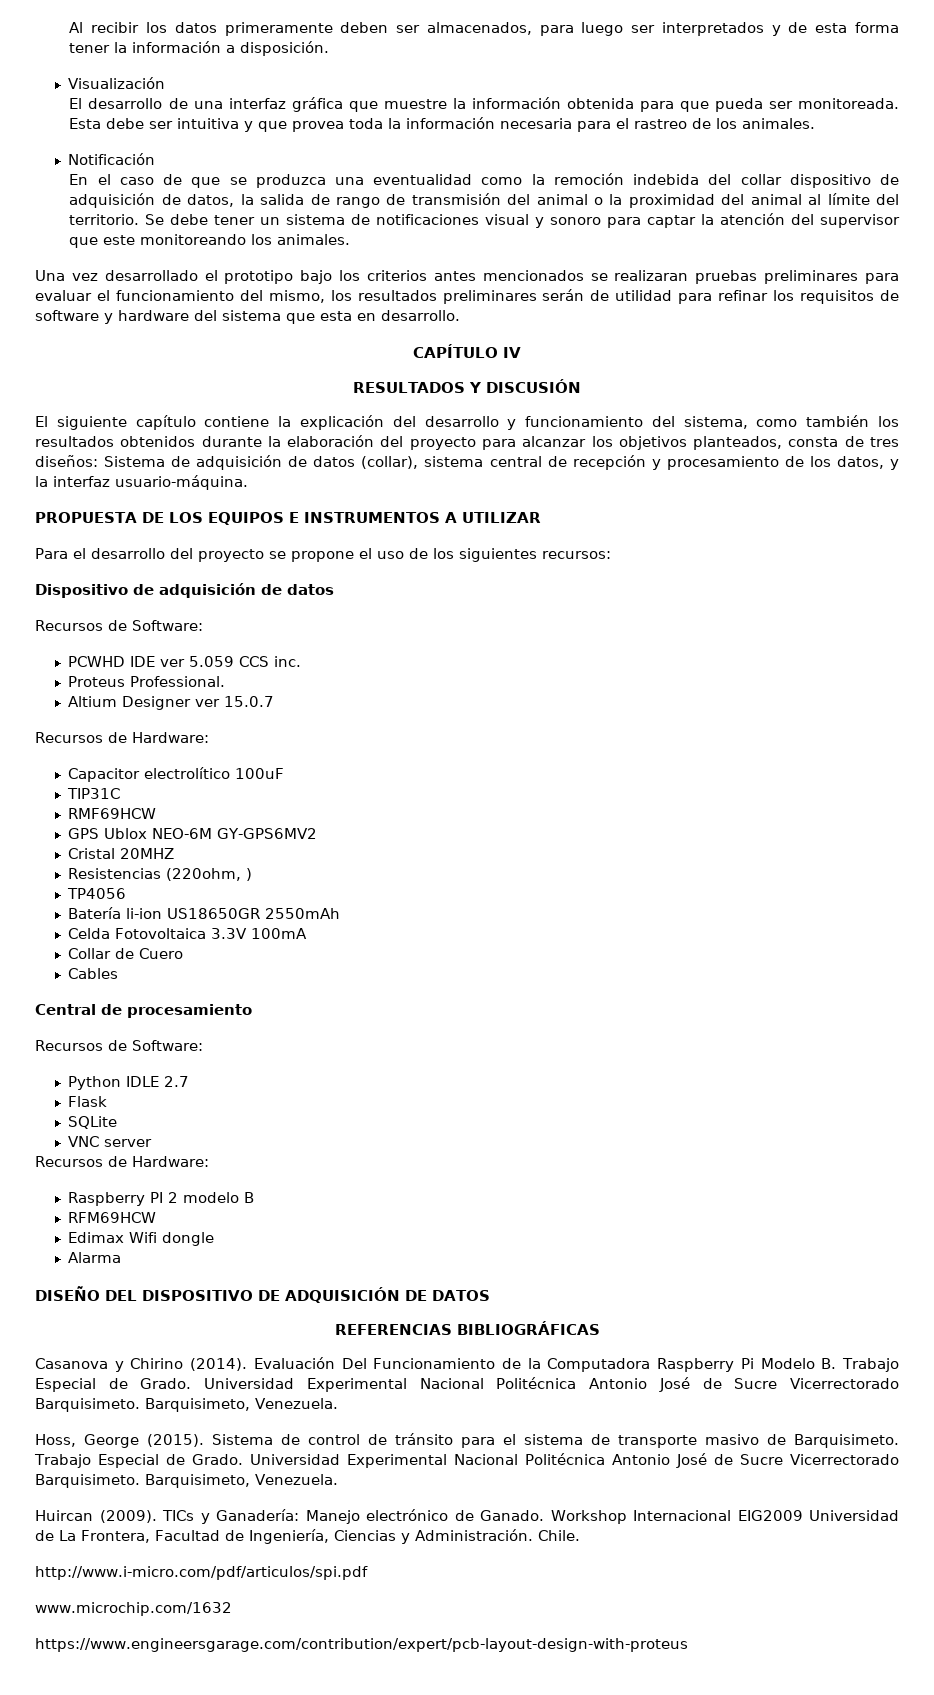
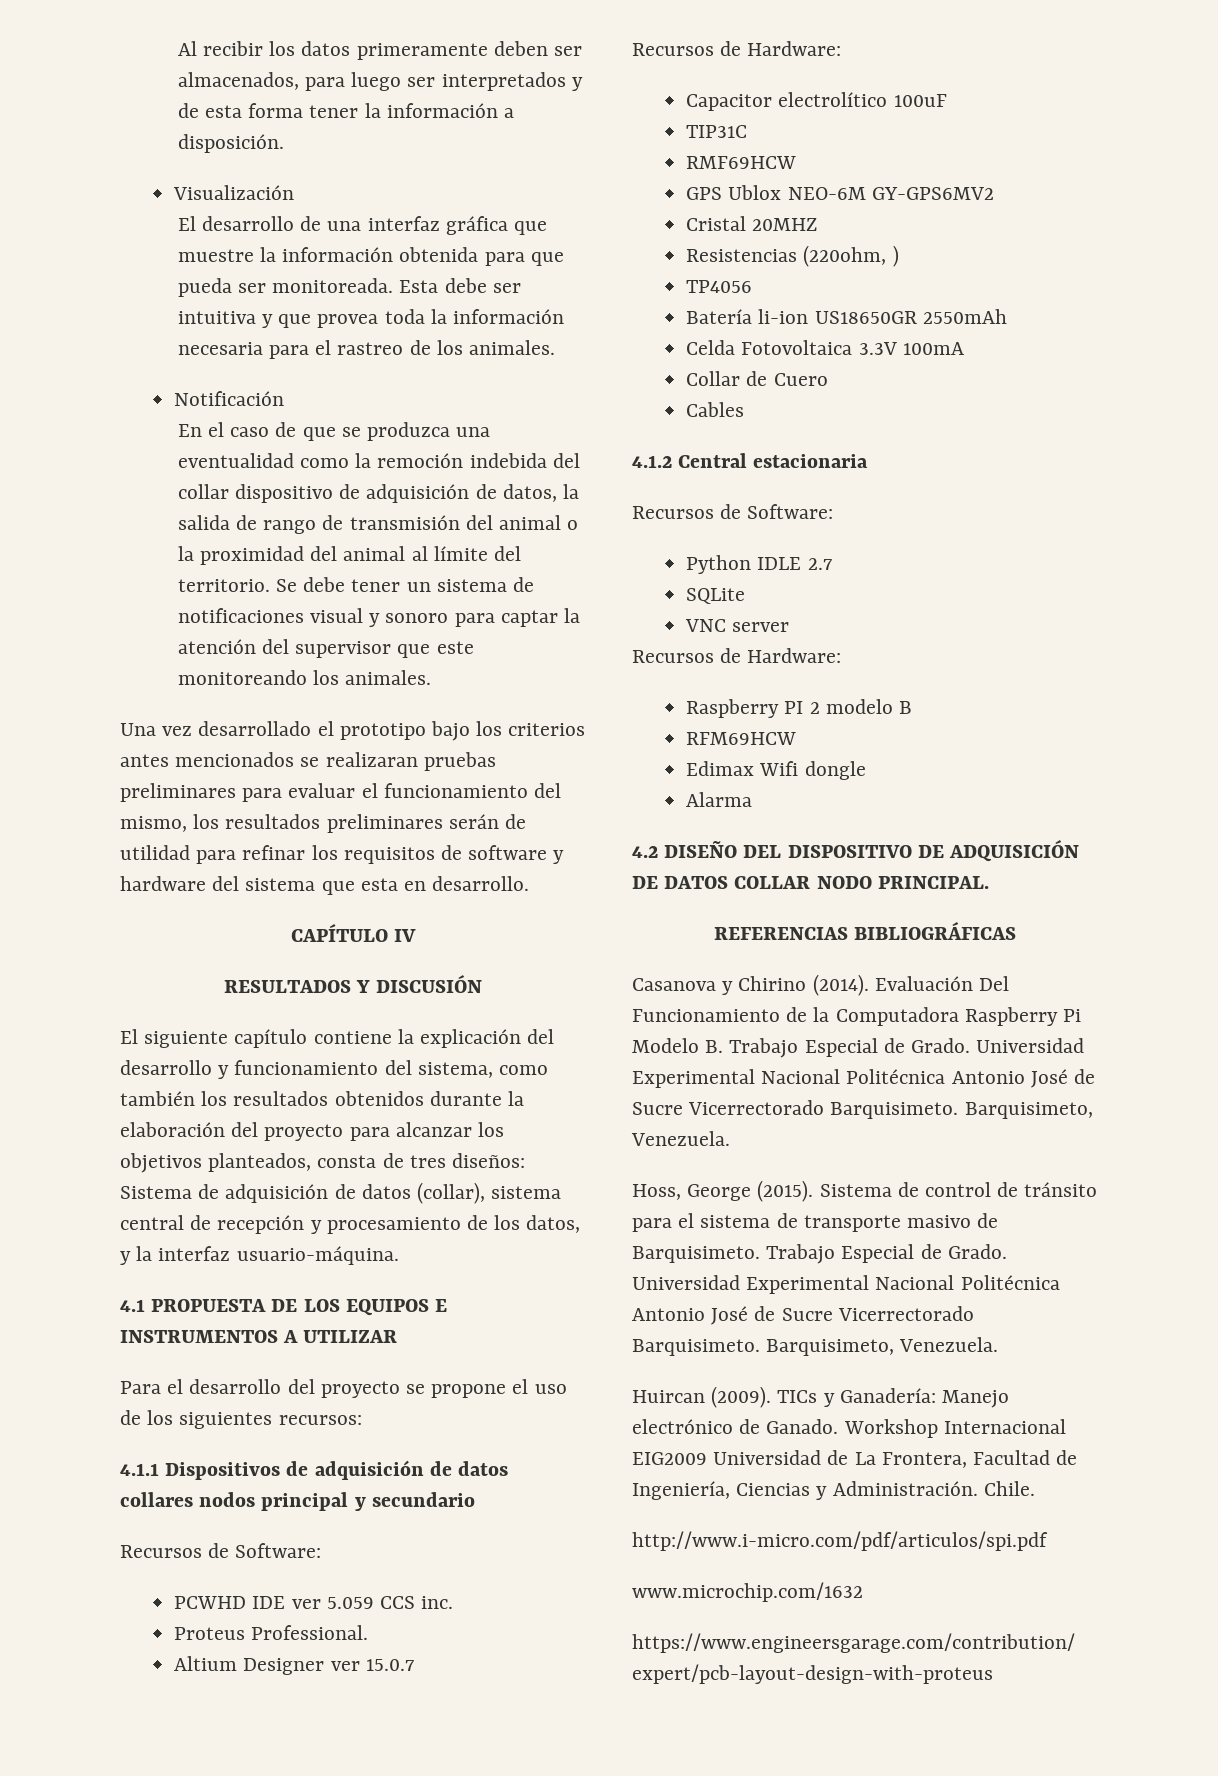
(248, 482) none -> [120,1299,145,1312] 4.1
[35,583,334,598] Dispositivo de adquisición de datos -> [120,1460,509,1480] [120,1492,475,1511] 4.1.1 Dispositivos de adquisición de datos collares nodos principal y secundario
[35,1004,252,1018] Central de procesamiento -> [632,453,869,468] 4.1.2 Central estacionaria
[68,1096,108,1107] // Flask -> (832, 564) none
(122, 1257) none -> [632,846,658,858] 4.2
(490, 1295) none -> [734,876,989,889] COLLAR NODO PRINCIPAL.

